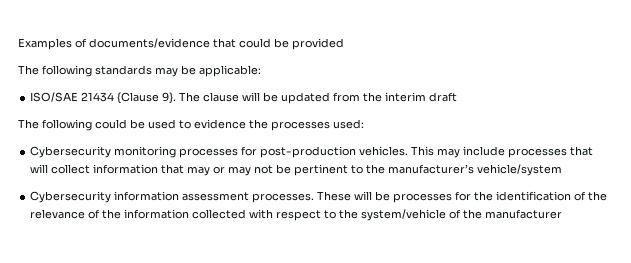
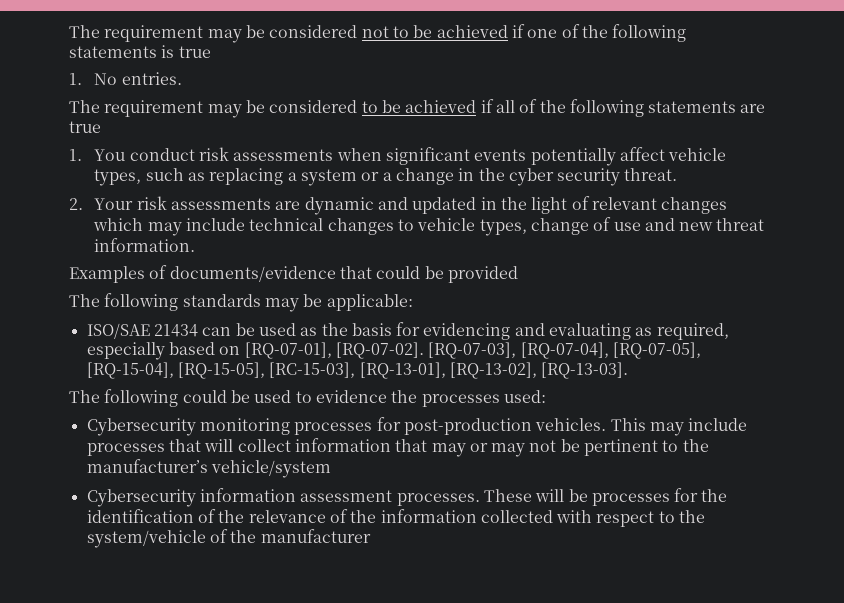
(18, 44) none -> [69,24,687,43] [69,45,211,58] [69,72,182,85] [69,99,766,118] [69,121,101,133] [69,147,727,166] [94,168,678,186] [69,196,728,215] [93,217,765,236] [94,238,196,252] The requirement may be considered not to be achieved if one of the following statements is true // 1. No entries. // The requirement may be considered to be achieved if all of the following statements are true // 1. You conduct risk assessments when significant events potentially affect vehicle types, such as replacing a system or a change in the cyber security threat. // 2. Your risk assessments are dynamic and updated in the light of relevant changes which may include technical changes to vehicle types, change of use and new threat information. //
[117,92,458,104] {Clause 9}. The clause will be updated from the interim draft -> [202,322,729,340] [86,342,701,360] [86,362,629,379] can be used as the basis for evidencing and evaluating as required, especially based on [RQ-07-01], [RQ-07-02]. [RQ-07-03], [RQ-07-04], [RQ-07-05], [RQ-15-04], [RQ-15-05], [RC-15-03], [RQ-13-01], [RQ-13-02], [RQ-13-03].

